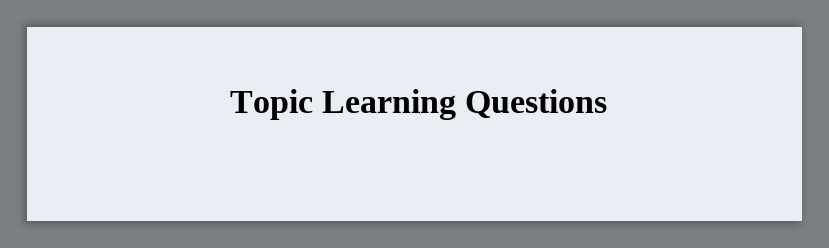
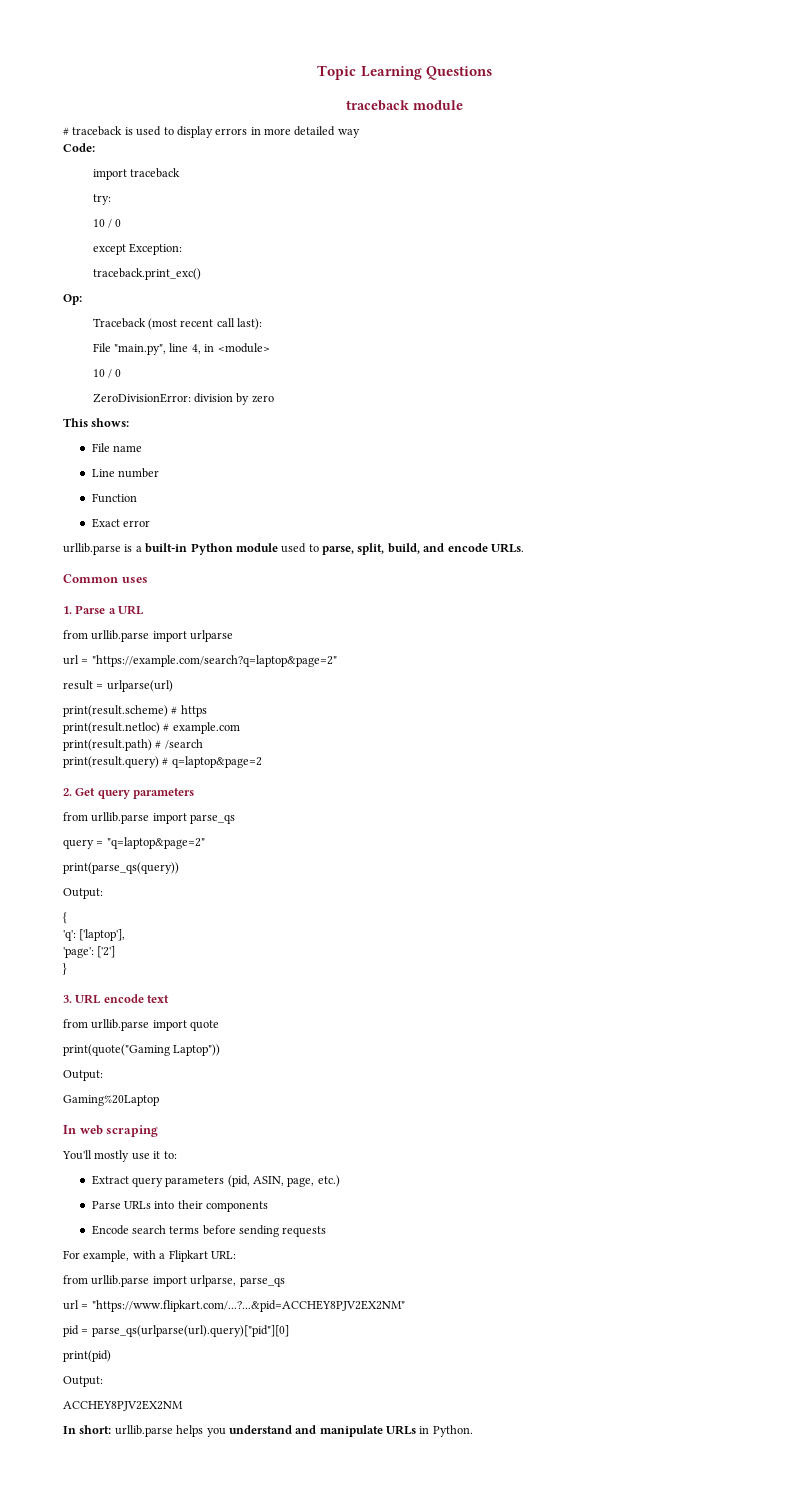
(608, 103) none -> [346,100,463,111] [63,126,360,138] [63,143,95,152] [92,168,180,180] [92,194,111,205] [92,219,122,228] [92,243,182,255] [92,268,201,280] [63,294,82,305] [92,318,263,330] [92,343,270,355] [92,369,122,378] [92,393,274,405] [63,418,130,427] [91,443,142,452] [91,468,159,478] [91,493,137,503] [91,518,150,528] [63,543,524,555] [63,574,148,583] [63,605,144,615] [63,630,234,642] [63,655,337,667] [63,680,173,692] [63,705,207,717] [63,722,240,734] [63,739,203,751] [63,756,262,768] [63,788,195,799] [63,812,236,824] [63,837,205,849] [63,862,179,874] [63,888,103,899] [63,912,67,924] [63,929,126,941] [63,946,116,958] [63,963,67,975] [63,994,170,1004] [63,1019,220,1031] [63,1044,221,1056] [63,1070,103,1081] [63,1095,159,1106] [63,1125,159,1137] [62,1150,177,1162] [91,1175,340,1187] [91,1200,269,1212] [91,1225,327,1237] [63,1250,236,1262] [63,1275,285,1287] [63,1300,405,1312] [63,1325,289,1337] [63,1350,111,1362] [63,1376,103,1387] [63,1400,183,1411] [63,1425,473,1437] // traceback module // # traceback is used to display errors in more detailed way // Code: // import traceback // try: // 10 / 0 // except Exception: // traceback.print_exc() // Op: // Traceback (most recent call last): // File "main.py", line 4, in <module> // 10 / 0 // ZeroDivisionError: division by zero // This shows: // File name // Line number // Function // Exact error // urllib.parse is a built-in Python module used to parse, split, build, and encode URLs. // Common uses // 1. Parse a URL // from urllib.parse import urlparse // url = "https://example.com/search?q=laptop&page=2" // result = urlparse(url) // print(result.scheme) # https // print(result.netloc) # example.com // print(result.path) # /search // print(result.query) # q=laptop&page=2 // 2. Get query parameters // from urllib.parse import parse_qs // query = "q=laptop&page=2" // print(parse_qs(query)) // Output: // { // 'q': ['laptop'], // 'page': ['2'] // } // 3. URL encode text // from urllib.parse import quote // print(quote("Gaming Laptop")) // Output: // Gaming%20Laptop // In web scraping // You'll mostly use it to: // Extract query parameters (pid, ASIN, page, etc.) // Parse URLs into their components // Encode search terms before sending requests // For example, with a Flipkart URL: // from urllib.parse import urlparse, parse_qs // url = "https://www.flipkart.com/...?...&pid=ACCHEY8PJV2EX2NM" // pid = parse_qs(urlparse(url).query)["pid"][0] // print(pid) // Output: // ACCHEY8PJV2EX2NM // In short: urllib.parse helps you understand and manipulate URLs in Python.

